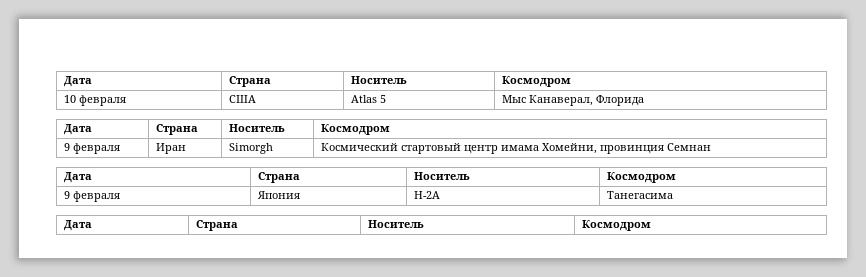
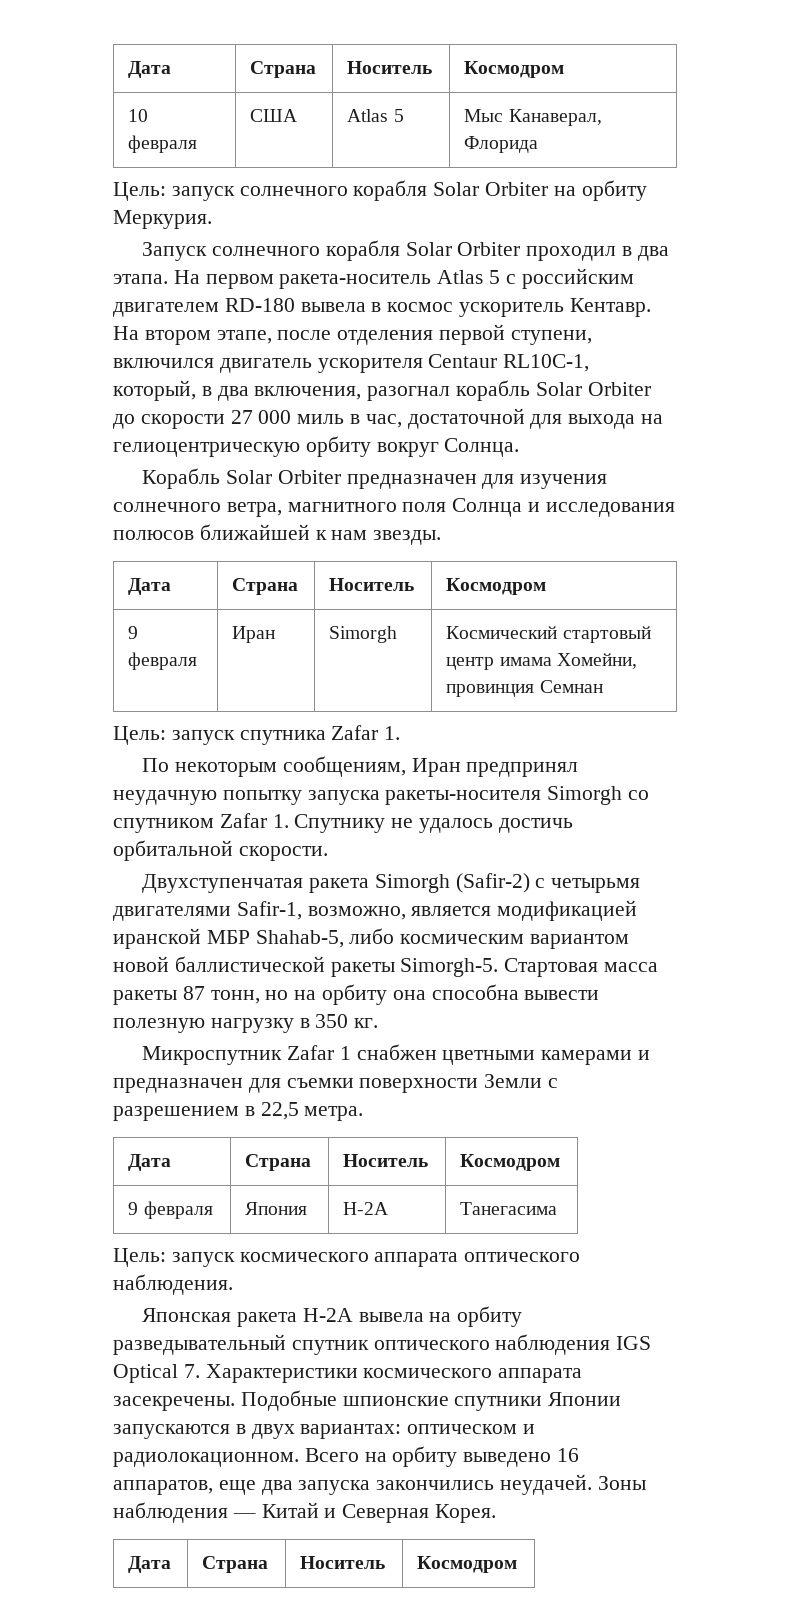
(645, 100) none -> [113,180,647,201] [113,210,212,229] [142,240,669,261] [113,268,634,289] [113,298,651,317] [113,324,592,345] [113,354,590,373] [113,380,651,401] [113,408,664,429] [113,436,520,457] [142,468,608,489] [113,498,675,517] [113,524,442,545] // Цель: запуск солнечного корабля Solar Orbiter на орбиту Меркурия. // Запуск солнечного корабля Solar Orbiter проходил в два этапа. На первом ракета-носитель Atlas 5 с российским двигателем RD-180 вывела в космос ускоритель Кентавр. На втором этапе, после отделения первой ступени, включился двигатель ускорителя Centaur RL10C-1, который, в два включения, разогнал корабль Solar Orbiter до скорости 27 000 миль в час, достаточной для выхода на гелиоцентрическую орбиту вокруг Солнца. // Корабль Solar Orbiter предназначен для изучения солнечного ветра, магнитного поля Солнца и исследования полюсов ближайшей к нам звезды.
(712, 147) none -> [113,725,401,745] [142,756,579,777] [113,786,650,805] [113,813,573,833] [113,840,328,861] [142,873,641,893] [113,900,638,921] [113,928,630,949] [113,956,659,977] [113,984,600,1005] [113,1014,379,1033] [142,1044,651,1065] [113,1074,559,1093] [113,1102,364,1121] // Цель: запуск спутника Zafar 1. // По некоторым сообщениям, Иран предпринял неудачную попытку запуска ракеты-носителя Simorgh со спутником Zafar 1. Спутнику не удалось достичь орбитальной скорости. // Двухступенчатая ракета Simorgh (Safir-2) с четырьмя двигателями Safir-1, возможно, является модификацией иранской МБР Shahab-5, либо космическим вариантом новой баллистической ракеты Simorgh-5. Стартовая масса ракеты 87 тонн, но на орбиту она способна вывести полезную нагрузку в 350 кг. // Микроспутник Zafar 1 снабжен цветными камерами и предназначен для съемки поверхности Земли с разрешением в 22,5 метра.
(674, 195) none -> [113,1248,581,1267] [113,1274,233,1295] [142,1306,523,1327] [113,1334,652,1355] [113,1364,583,1383] [113,1390,622,1411] [113,1424,536,1439] [113,1446,580,1467] [113,1474,646,1495] [113,1502,497,1523] // Цель: запуск космического аппарата оптического наблюдения. // Японская ракета Н-2А вывела на орбиту разведывательный спутник оптического наблюдения IGS Optical 7. Характеристики космического аппарата засекречены. Подобные шпионские спутники Японии запускаются в двух вариантах: оптическом и радиолокационном. Всего на орбиту выведено 16 аппаратов, еще два запуска закончились неудачей. Зоны наблюдения — Китай и Северная Корея.

